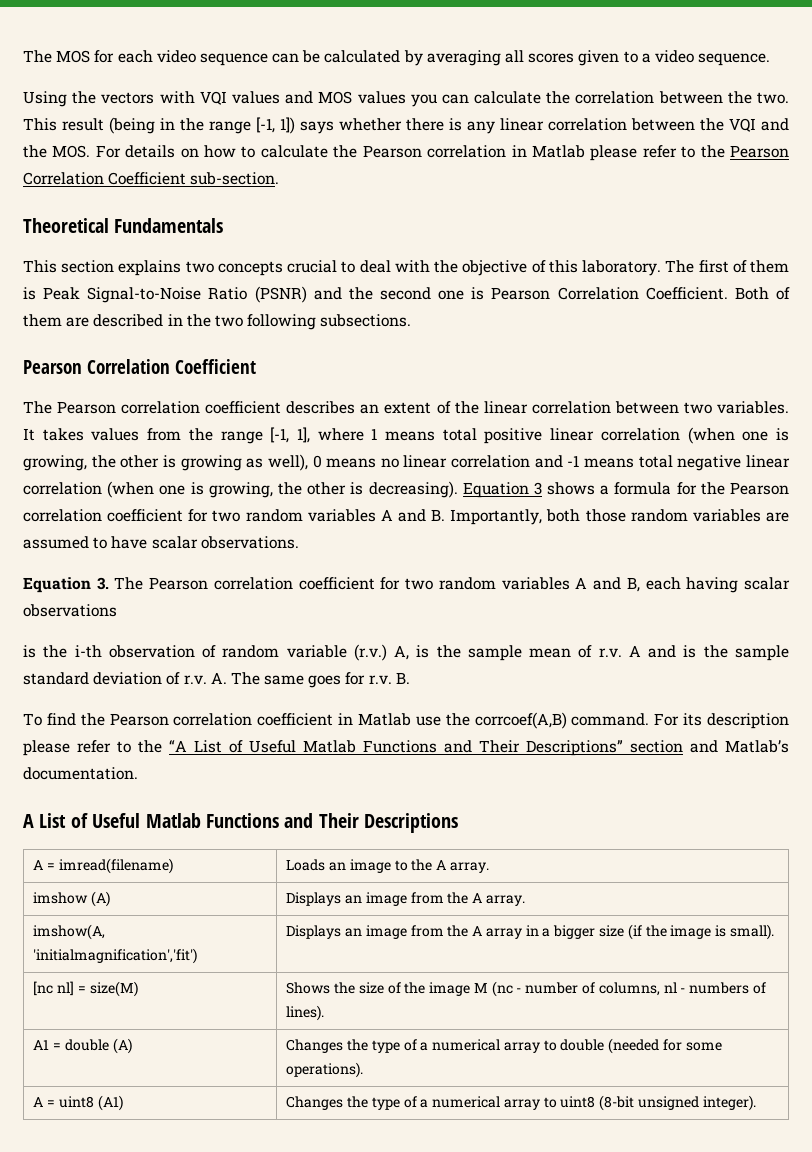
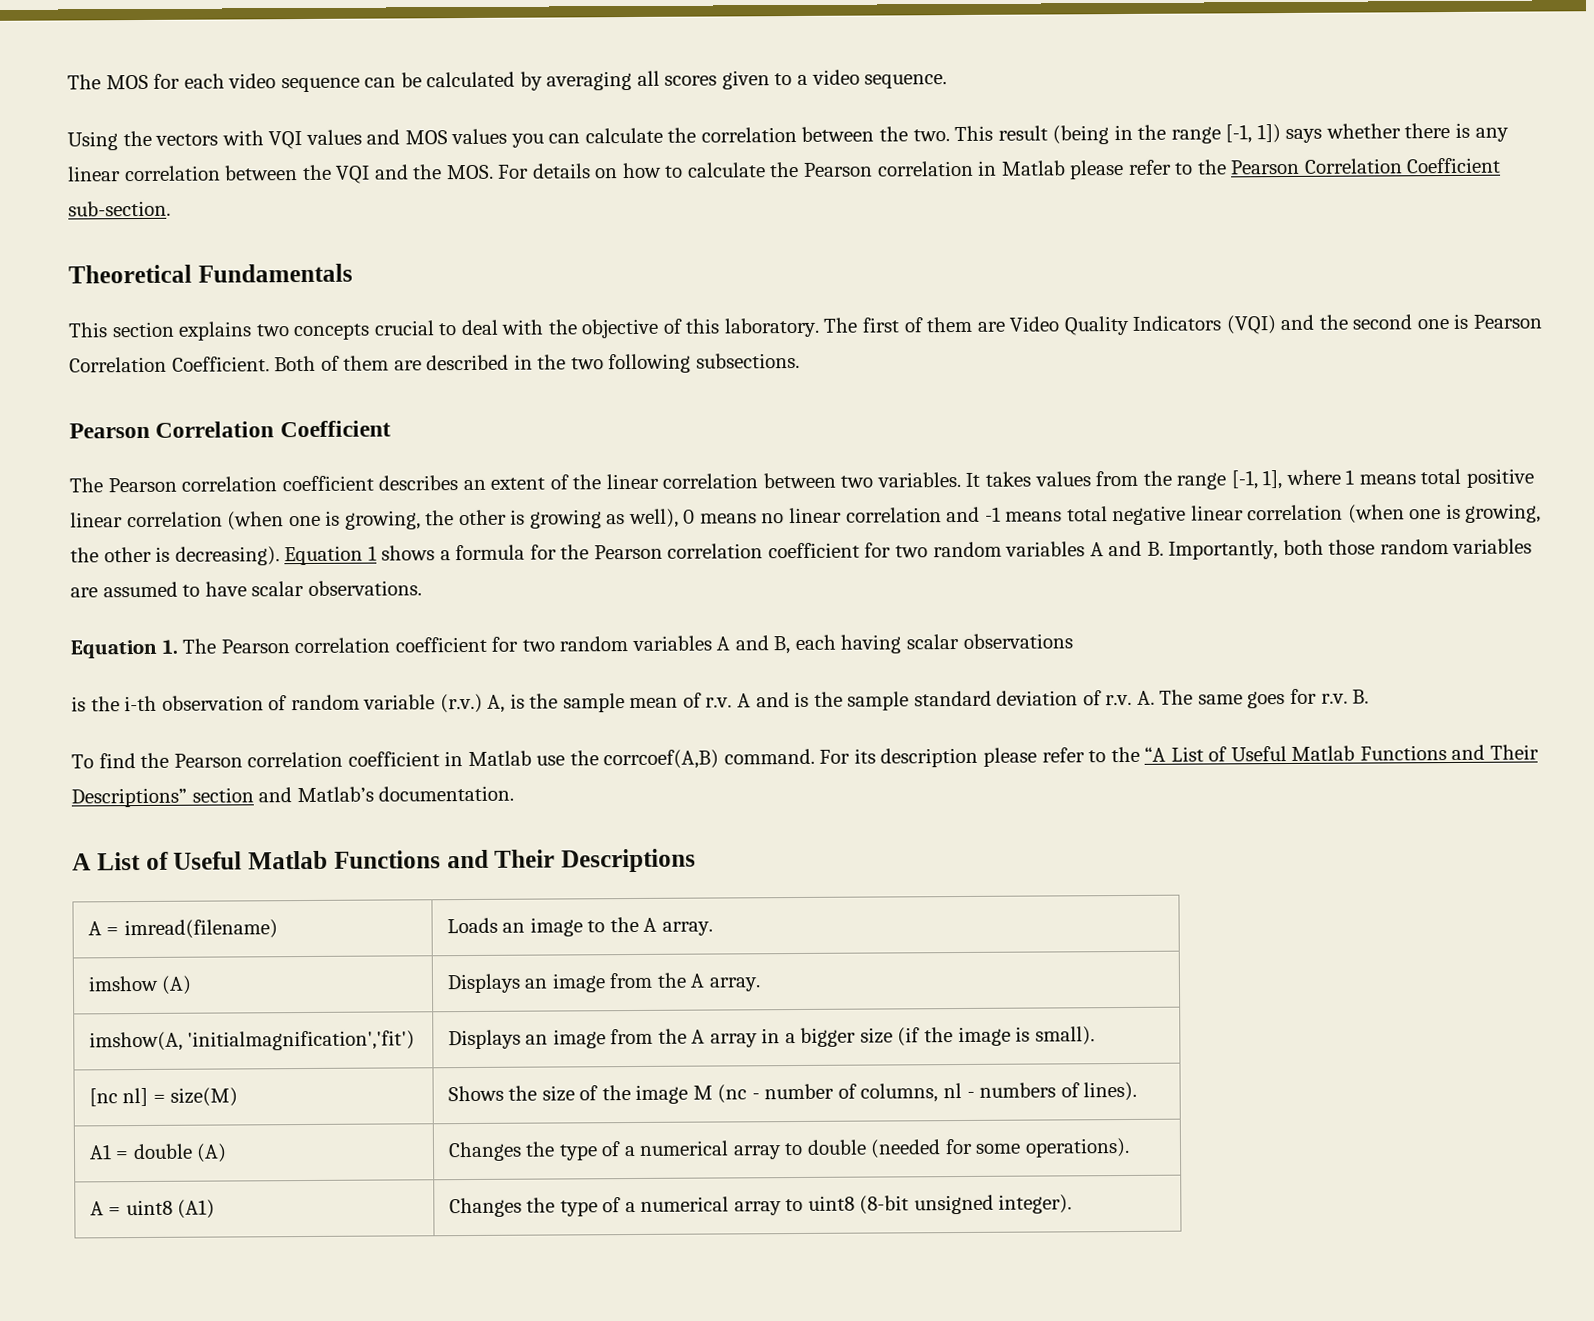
[23,286,307,303] is Peak Signal-to-Noise Ratio (PSNR) -> [976,315,1277,336] are Video Quality Indicators (VQI)
[533,482,542,495] 3 -> [367,545,377,561] 1
[96,577,109,590] 3. -> [161,639,178,654] 1.

